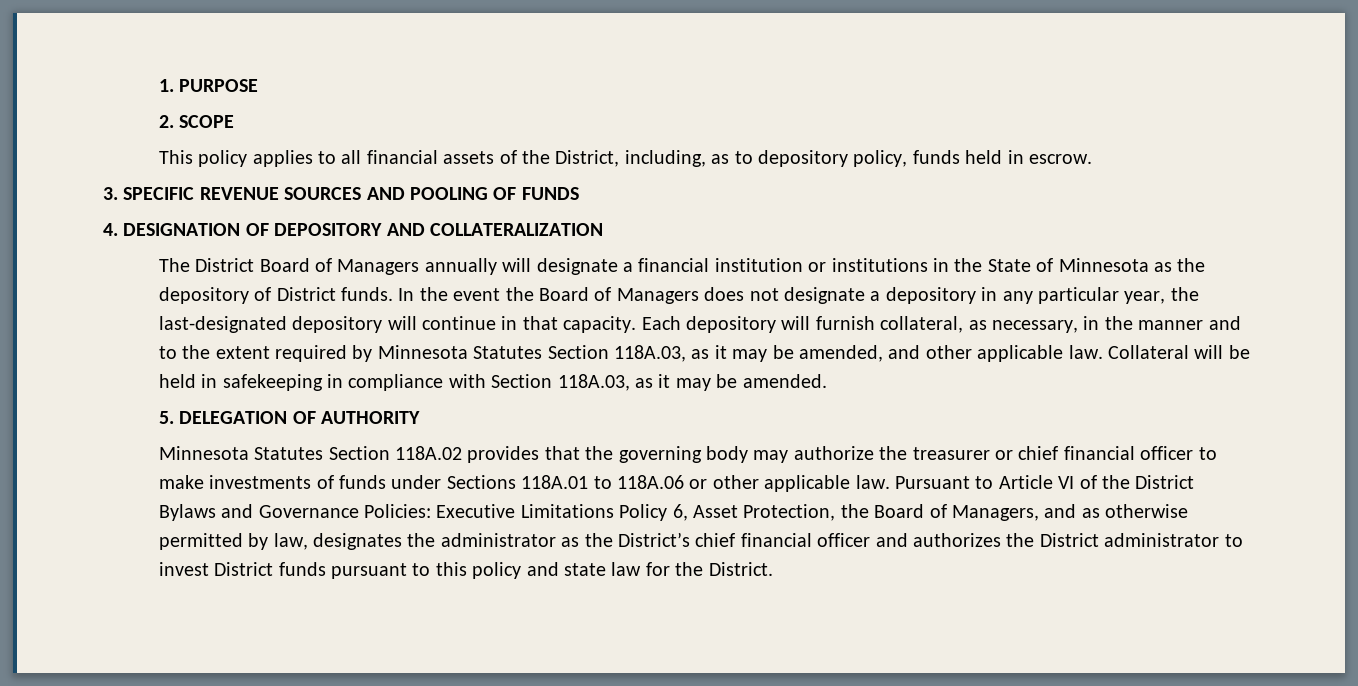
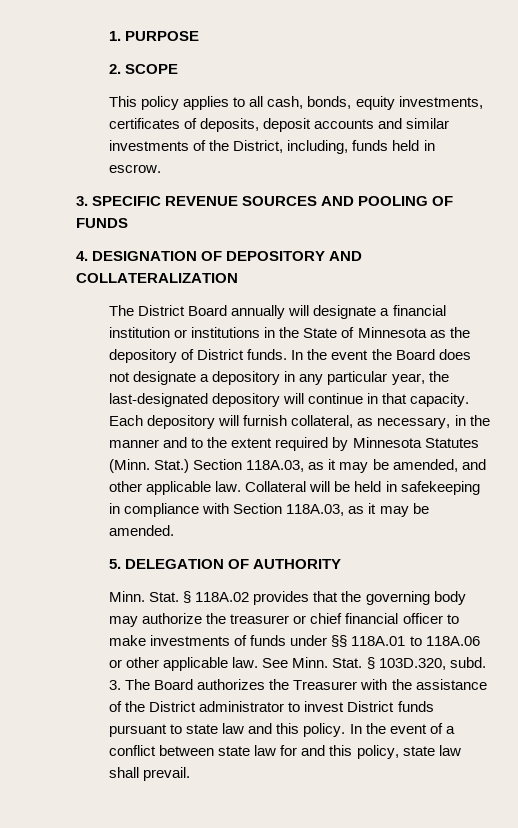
[366,150,908,167] financial assets of the District, including, as to depository policy, -> [267,96,483,110] [109,118,450,132] [109,140,349,154] cash, bonds, equity investments, certificates of deposits, deposit accounts and similar investments of the District, including,
[315,258,420,275] of Managers -> (228, 310) none
[594,287,699,304] of Managers -> (435, 354) none
(543, 352) none -> [109,459,190,473] (Minn. Stat.)
[158,446,390,460] Minnesota Statutes Section -> [109,591,192,603] Minn. Stat. §
[446,475,516,489] Sections -> [331,635,348,647] §§
[895,475,1195,489] [158,504,1189,521] [158,532,1002,550] Pursuant to Article VI of the District Bylaws and Governance Policies: Executive Limitations Policy 6, Asset Protection, the Board of Managers, and as otherwise permitted by law, designates the administrator as the District’s chief financial officer and authorizes -> [262,657,486,670] [109,679,487,690] [109,701,123,712] See Minn. Stat. § 103D.320, subd. 3. The Board authorizes the Treasurer with the assistance of
[435,562,773,579] this policy and state law for the District. -> [186,723,455,737] [109,745,461,759] [109,767,191,781] state law and this policy. In the event of a conflict between state law for and this policy, state law shall prevail.

